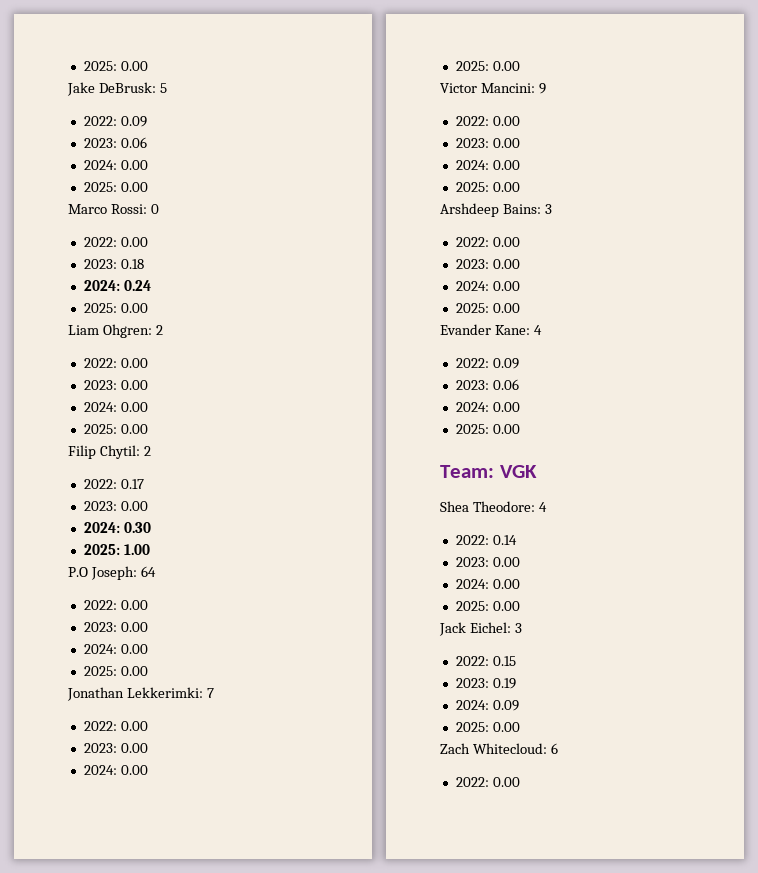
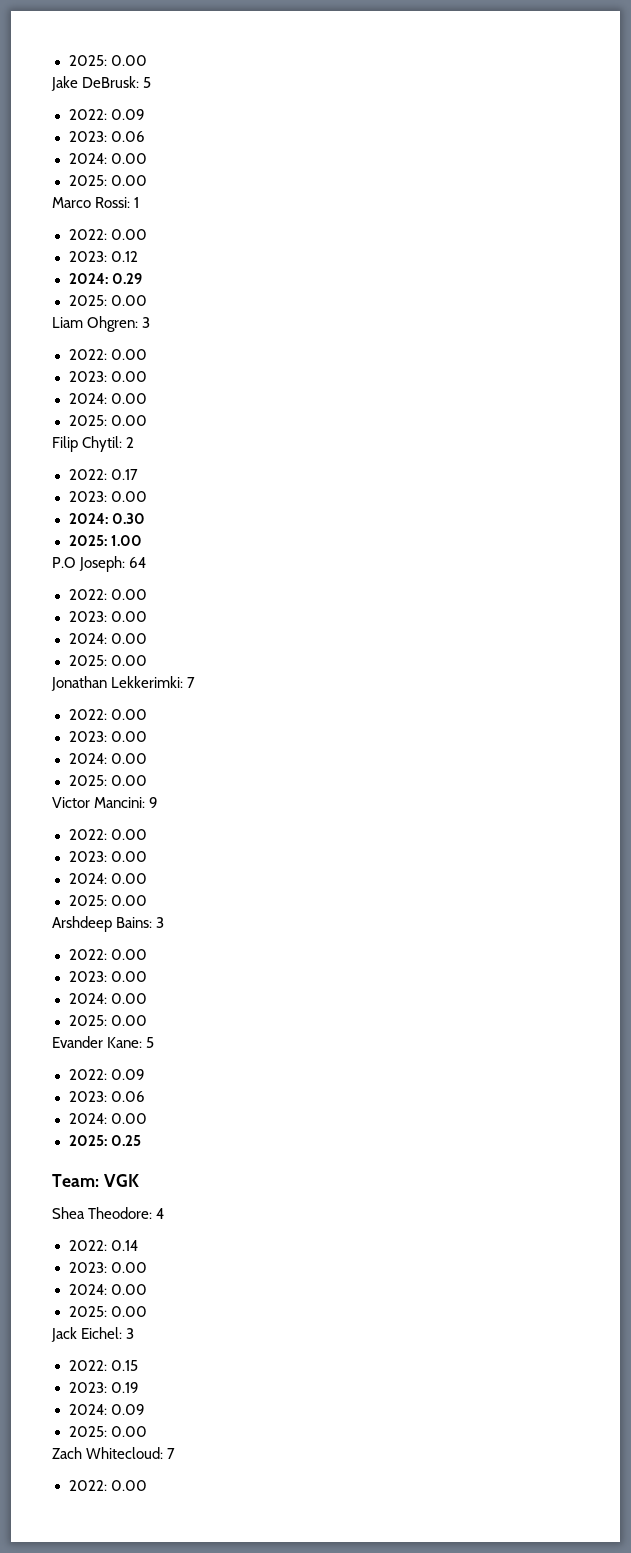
[150,204,159,214] [83,237,148,247] [83,259,144,269] [83,280,151,291] 0 // 2022: 0.00 // 2023: 0.18 // 2024: 0.24 -> [134,197,140,208] [68,229,147,240] [68,251,138,262] [68,273,142,284] 1 // 2022: 0.00 // 2023: 0.12 // 2024: 0.29
[155,325,163,335] 2 -> [142,317,151,328] 3
[533,325,542,335] [455,358,519,369] [455,379,519,390] [455,402,520,412] [455,424,520,434] 4 // 2022: 0.09 // 2023: 0.06 // 2024: 0.00 // 2025: 0.00 -> [146,1037,155,1048] [68,1069,145,1080] [68,1091,145,1102] [68,1113,147,1124] [68,1135,141,1146] 5 // 2022: 0.09 // 2023: 0.06 // 2024: 0.00 // 2025: 0.25
[550,743,558,754] 6 -> [167,1448,176,1459] 7

